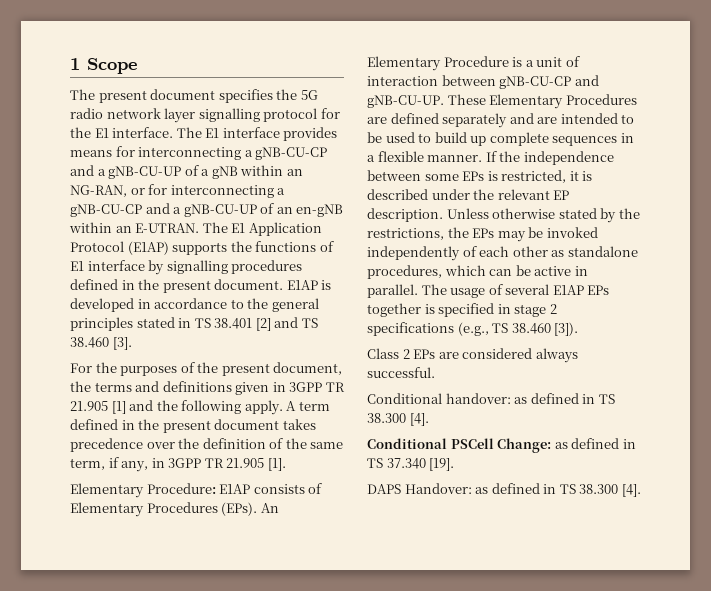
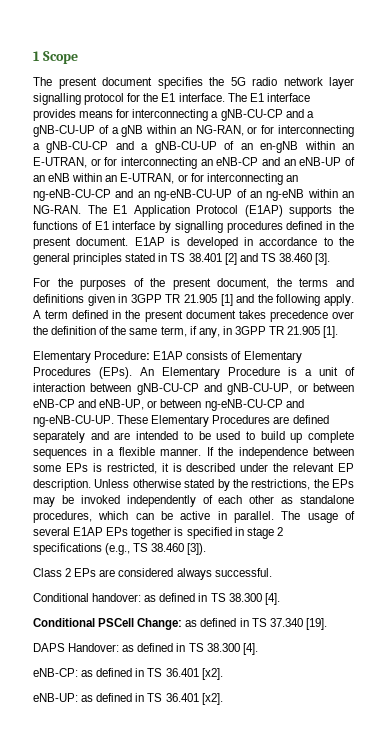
[135,223,200,233] E-UTRAN. -> [33,157,355,169] [33,173,298,185] [33,189,354,201] [33,205,81,214] E-UTRAN, or for interconnecting an eNB-CP and an eNB-UP of an eNB within an E-UTRAN, or for interconnecting an ng-eNB-CU-CP and an ng-eNB-CU-UP of an ng-eNB within an NG-RAN.
[367,95,444,108] gNB-CU-UP. -> [227,383,354,395] [33,399,304,411] [33,415,114,427] gNB-CU-UP, or between eNB-CP and eNB-UP, or between ng-eNB-CU-CP and ng-eNB-CU-UP.
(641, 490) none -> [33,668,223,680] [33,693,223,705] // eNB-CP: as defined in TS 36.401 [x2]. // eNB-UP: as defined in TS 36.401 [x2].

